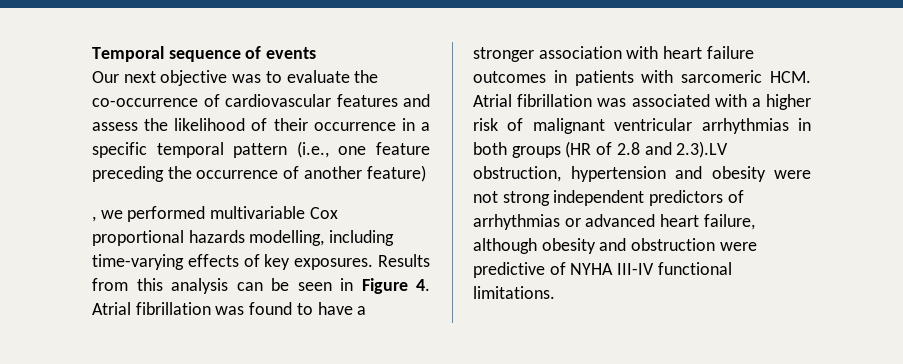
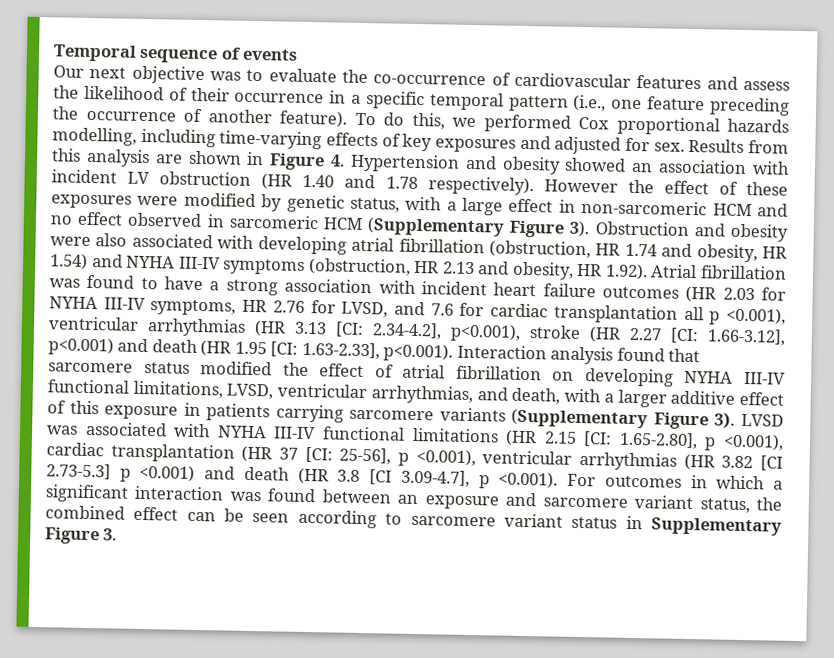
[366,165,426,182] [92,216,96,222] feature) // , -> [279,110,445,130] feature). To do this,
[210,206,306,219] multivariable -> (571, 123) none
[294,254,431,270] [92,278,430,294] exposures. Results from this analysis can be seen in Figure 4. -> [435,135,789,155] [52,148,790,175] [51,169,789,196] [51,192,789,217] [50,211,788,242] [50,233,787,263] [50,253,648,281] exposures and adjusted for sex. Results from this analysis are shown in Figure 4. Hypertension and obesity showed an association with incident LV obstruction (HR 1.40 and 1.78 respectively). However the effect of these exposures were modified by genetic status, with a large effect in non-sarcomeric HCM and no effect observed in sarcomeric HCM (Supplementary Figure 3). Obstruction and obesity were also associated with developing atrial fibrillation (obstruction, HR 1.74 and obesity, HR 1.54) and NYHA III-IV symptoms (obstruction, HR 2.13 and obesity, HR 1.92).
[473,46,659,62] stronger association with -> [225,278,487,296] strong association with incident
[553,70,811,86] [473,94,811,110] [473,118,811,134] [473,141,729,158] [473,166,811,182] [473,190,744,206] [473,214,755,230] [473,238,757,254] [473,262,732,278] [473,286,555,299] in patients with sarcomeric HCM. Atrial fibrillation was associated with a higher risk of malignant ventricular arrhythmias in both groups (HR of 2.8 and 2.3).LV obstruction, hypertension and obesity were not strong independent predictors of arrhythmias or advanced heart failure, although obesity and obstruction were predictive of NYHA III-IV functional limitations. -> [685,285,786,303] [49,296,786,325] [48,316,786,346] [48,337,701,365] [48,361,786,387] [47,379,785,408] [47,400,784,430] [47,421,785,451] [46,442,783,471] [46,463,784,490] [45,484,782,514] [45,505,783,536] [45,527,118,545] (HR 2.03 for NYHA III-IV symptoms, HR 2.76 for LVSD, and 7.6 for cardiac transplantation all p <0.001), ventricular arrhythmias (HR 3.13 [CI: 2.34-4.2], p<0.001), stroke (HR 2.27 [CI: 1.66-3.12], p<0.001) and death (HR 1.95 [CI: 1.63-2.33], p<0.001). Interaction analysis found that sarcomere status modified the effect of atrial fibrillation on developing NYHA III-IV functional limitations, LVSD, ventricular arrhythmias, and death, with a larger additive effect of this exposure in patients carrying sarcomere variants (Supplementary Figure 3). LVSD was associated with NYHA III-IV functional limitations (HR 2.15 [CI: 1.65-2.80], p <0.001), cardiac transplantation (HR 37 [CI: 25-56], p <0.001), ventricular arrhythmias (HR 3.82 [CI 2.73-5.3] p <0.001) and death (HR 3.8 [CI 3.09-4.7], p <0.001). For outcomes in which a significant interaction was found between an exposure and sarcomere variant status, the combined effect can be seen according to sarcomere variant status in Supplementary Figure 3.

